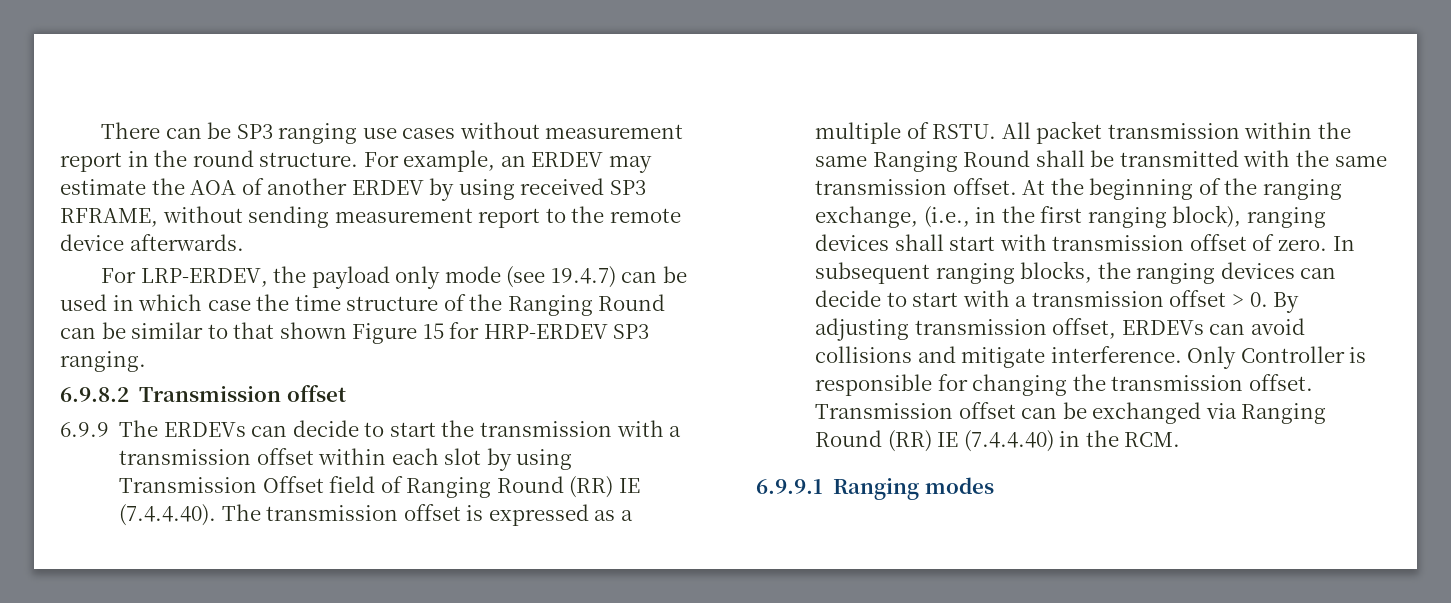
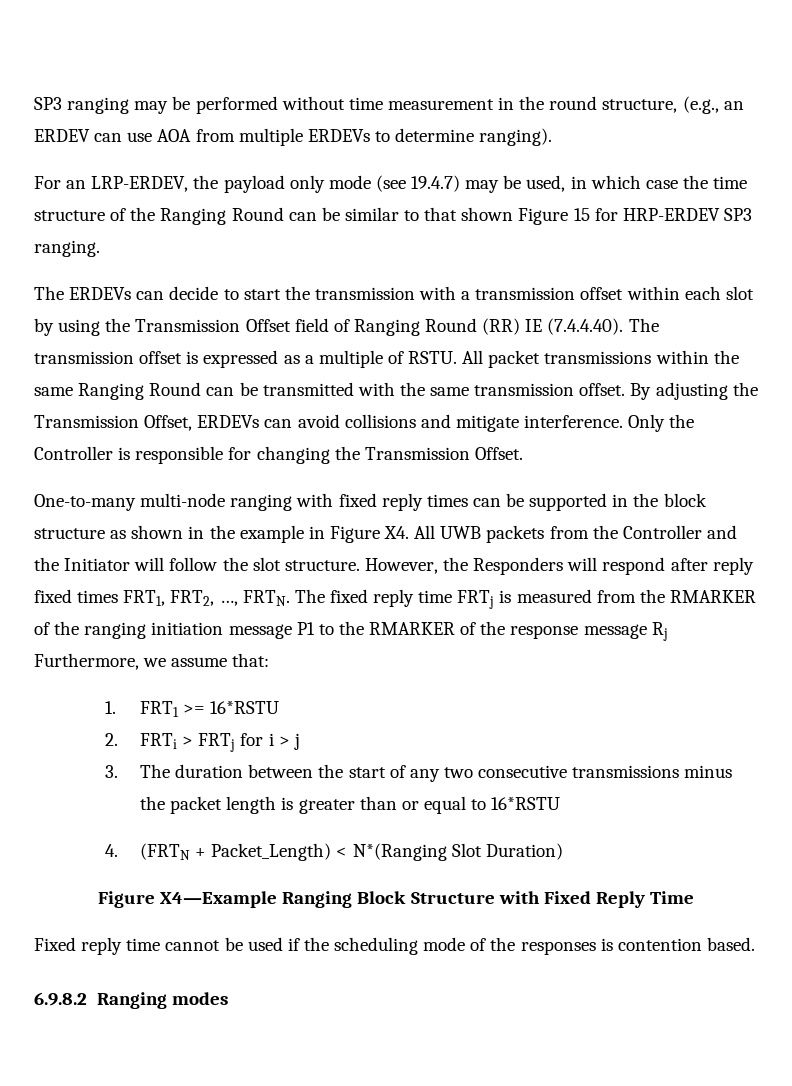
[101,122,684,144] [60,150,652,173] [60,178,646,201] [60,206,681,228] [60,234,244,251] [101,268,137,283] There can be SP3 ranging use cases without measurement report in the round structure. For example, an ERDEV may estimate the AOA of another ERDEV by using received SP3 RFRAME, without sending measurement report to the remote device afterwards. // For -> [34,96,744,114] [34,128,553,146] [34,176,87,189] SP3 ranging may be performed without time measurement in the round structure, (e.g., an ERDEV can use AOA from multiple ERDEVs to determine ranging). // For an
[621,266,687,283] [60,294,107,311] can be used -> [465,175,566,193] may be used,
[60,385,346,402] [60,422,109,437] 6.9.8.2 Transmission offset // 6.9.9 -> (100, 248) none
(573, 459) none -> [105,318,131,332] the
[1107,123,1240,139] transmission -> [544,351,652,364] transmissions
[1035,150,1085,167] shall -> [206,387,235,396] can
[1022,178,1342,200] [815,205,1326,228] [815,234,1355,251] [815,261,1337,284] [815,290,1300,313] [815,318,1117,341] At the beginning of the ranging exchange, (i.e., in the first ranging block), ranging devices shall start with transmission offset of zero. In subsequent ranging blocks, the ranging devices can decide to start with a transmission offset > 0. By adjusting transmission offset, -> [630,382,758,400] [34,415,193,431] By adjusting the Transmission Offset,
(1237, 357) none -> [669,414,695,428] the
[1111,374,1313,391] [815,402,1327,424] [815,430,1181,452] [756,479,823,494] transmission offset. Transmission offset can be exchanged via Ranging Round (RR) IE (7.4.4.40) in the RCM. // 6.9.9.1 -> [364,447,523,460] [34,493,707,511] [34,525,737,543] [34,557,754,575] [34,589,756,609] [34,621,668,641] [34,653,270,670] [104,701,280,717] [104,733,300,752] [104,764,733,782] [140,796,561,814] [104,843,563,861] [97,891,695,908] [34,937,755,955] [34,992,87,1006] Transmission Offset. // One-to-many multi-node ranging with fixed reply times can be supported in the block structure as shown in the example in Figure X4. All UWB packets from the Controller and the Initiator will follow the slot structure. However, the Responders will respond after reply fixed times FRT1, FRT2, …, FRTN. The fixed reply time FRTj is measured from the RMARKER of the ranging initiation message P1 to the RMARKER of the response message Rj Furthermore, we assume that: // 1. FRT1 >= 16*RSTU // 2. FRTi > FRTj for i > j // 3. The duration between the start of any two consecutive transmissions minus the packet length is greater than or equal to 16*RSTU // 4. (FRTN + Packet_Length) < N*(Ranging Slot Duration) // Figure X4—Example Ranging Block Structure with Fixed Reply Time // Fixed reply time cannot be used if the scheduling mode of the responses is contention based. // 6.9.8.2

